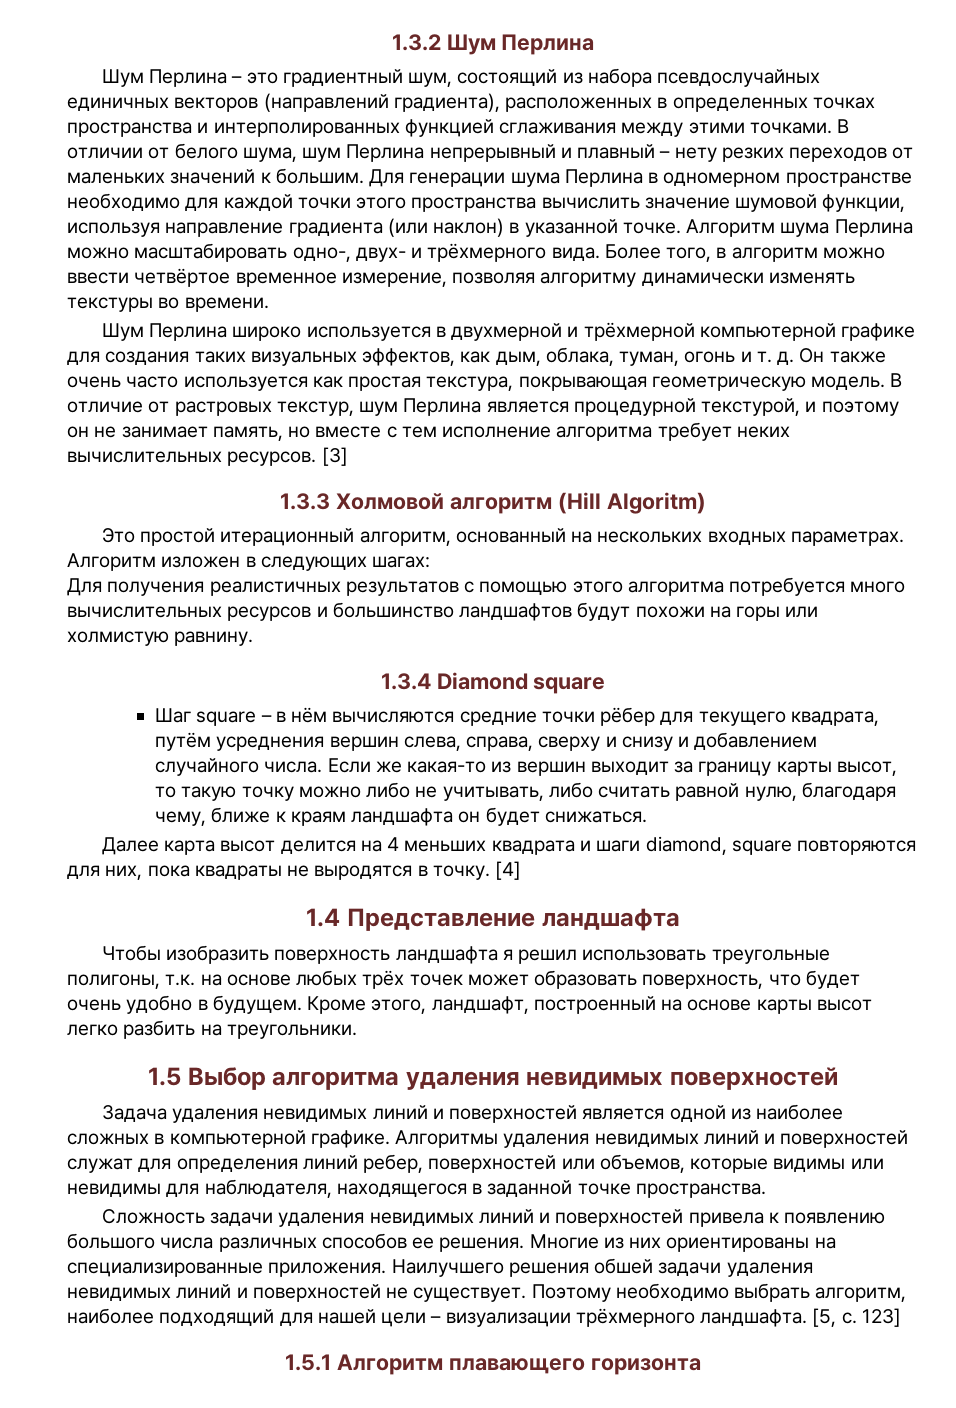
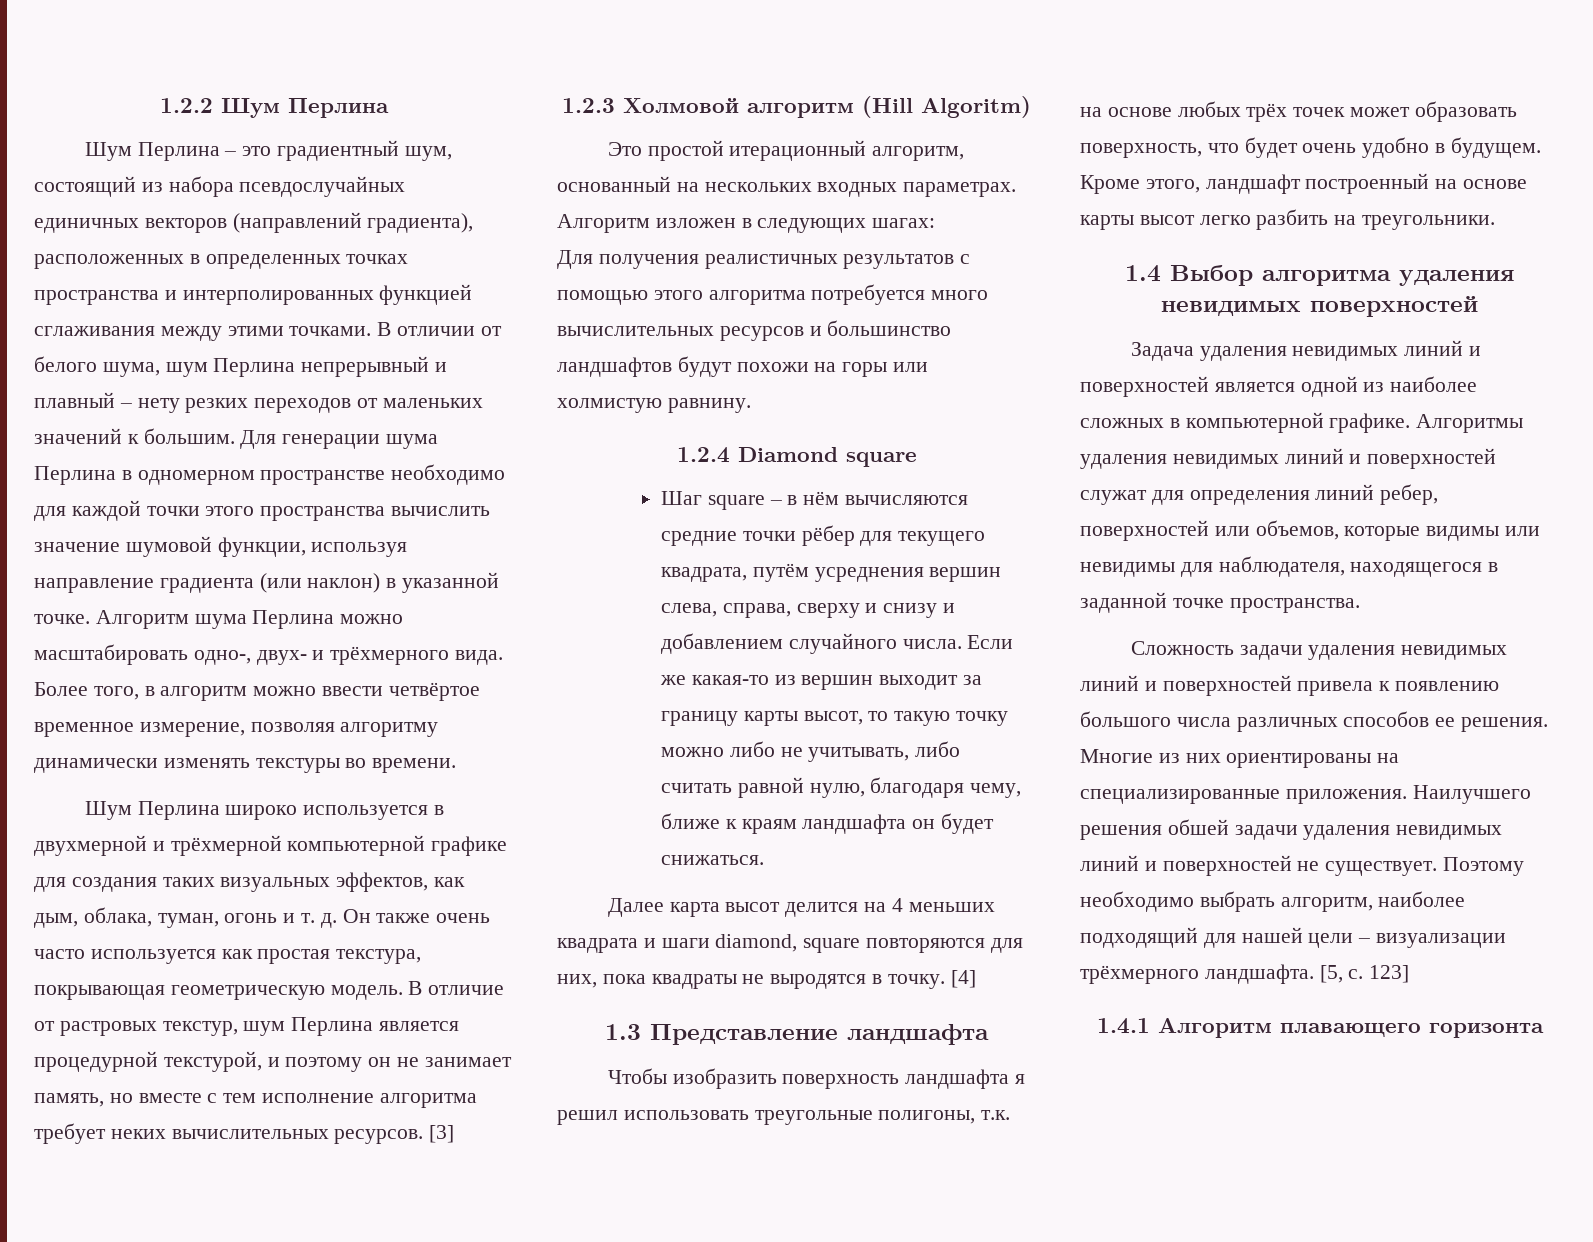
[391,34,441,51] 1.3.2 -> [159,98,213,113] 1.2.2
[280,493,331,510] 1.3.3 -> [562,98,615,113] 1.2.3
[380,673,431,690] 1.3.4 -> [676,447,730,463] 1.2.4
[306,908,341,927] 1.4 -> [605,1024,641,1040] 1.3
[431,996,529,1014] ландшафт, -> [1205,174,1301,194] ландшафт
[147,1067,181,1086] 1.5 -> [1124,265,1161,282] 1.4
[285,1354,332,1371] 1.5.1 -> [1096,1018,1150,1034] 1.4.1

